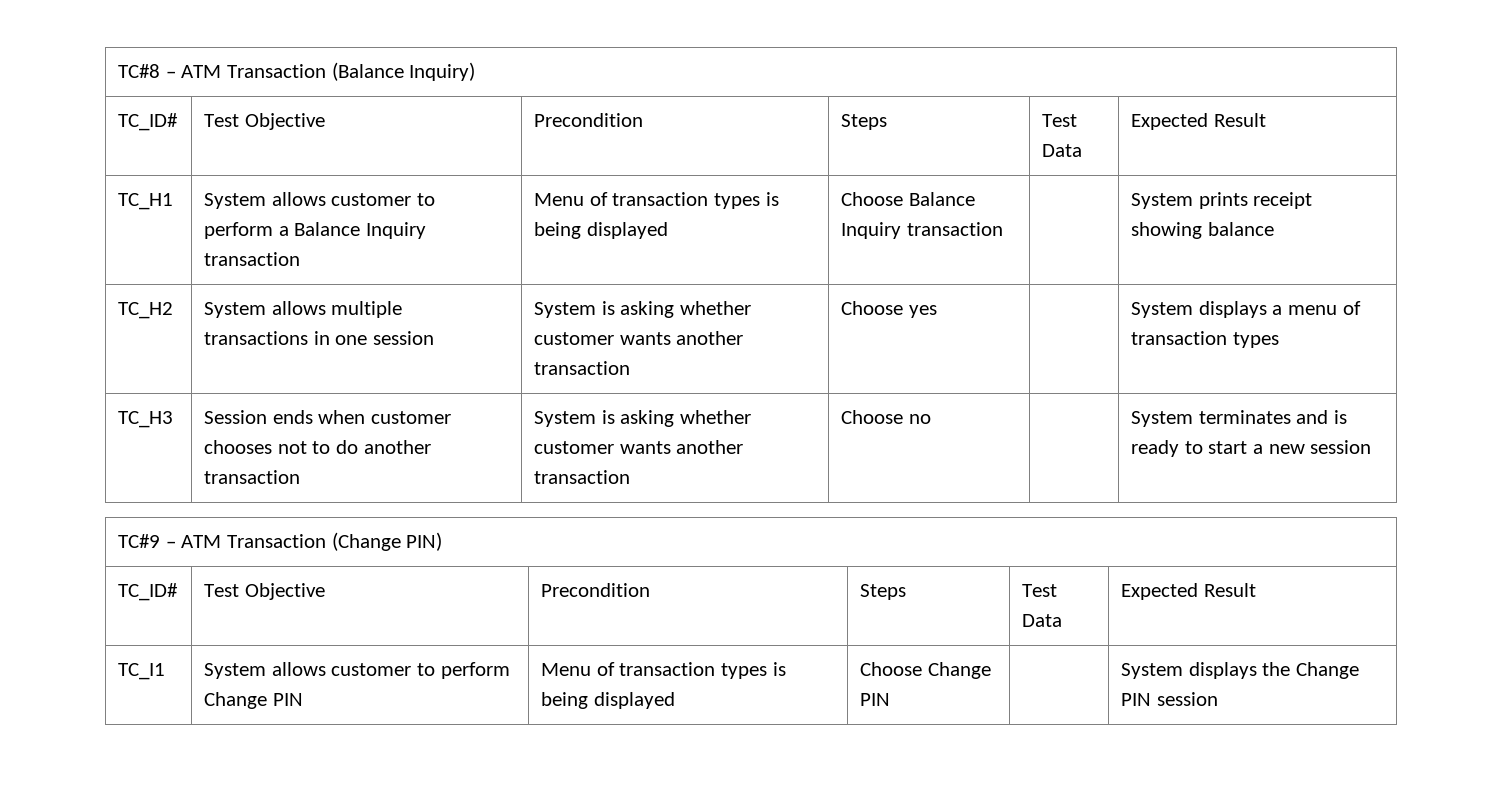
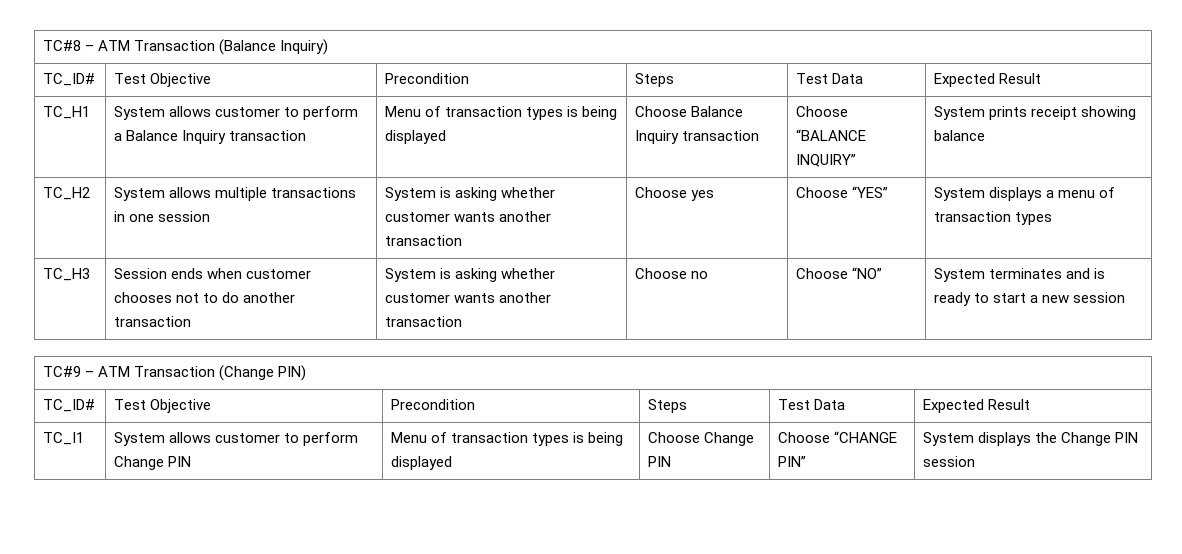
(1003, 229) none -> [796,106,849,117] [796,129,867,141] [796,154,857,167] Choose “BALANCE INQUIRY”
(937, 311) none -> [796,186,889,198] Choose “YES”
(931, 419) none -> [796,267,883,279] Choose “NO”
(891, 699) none -> [778,431,898,443] [778,456,807,467] Choose “CHANGE PIN”

